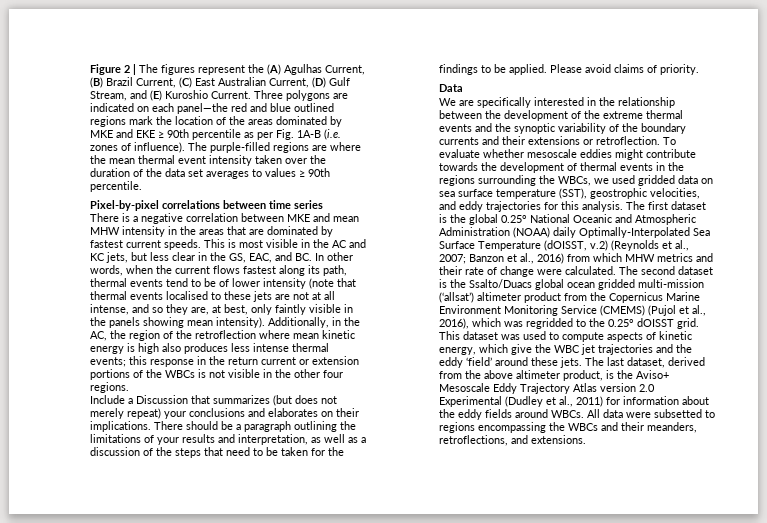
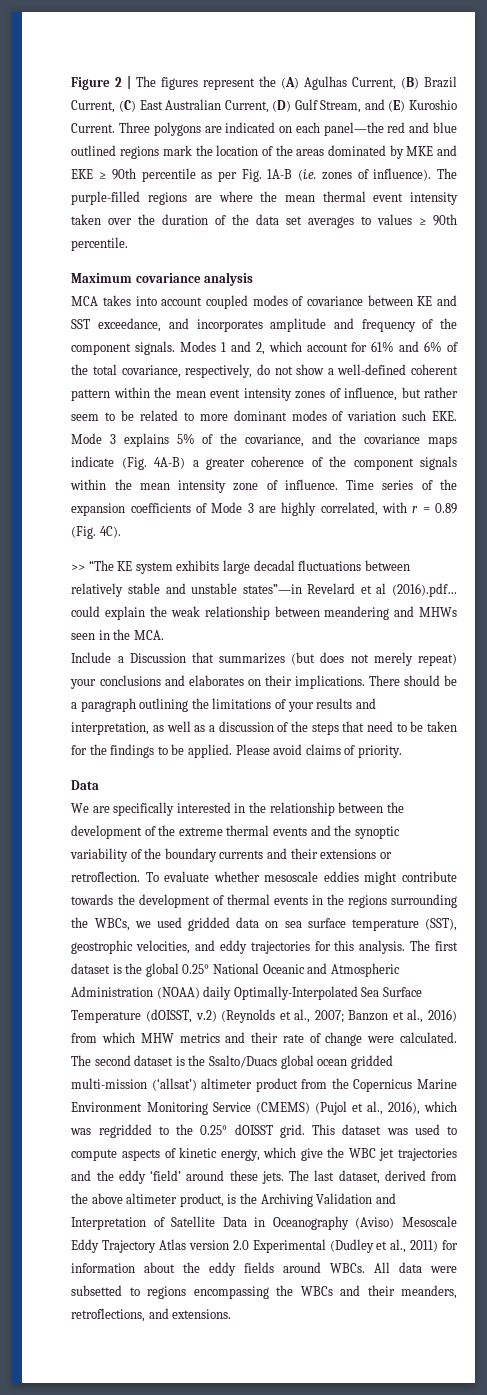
[90,200,324,211] [90,213,360,224] [90,226,334,237] [90,239,367,250] [90,252,354,263] [90,265,348,276] [90,278,357,289] [90,291,336,302] [90,304,354,315] [90,317,361,328] [90,330,356,341] [90,343,330,354] [90,356,360,367] [90,369,344,380] [90,382,130,393] Pixel-by-pixel correlations between time series // There is a negative correlation between MKE and mean MHW intensity in the areas that are dominated by fastest current speeds. This is most visible in the AC and KC jets, but less clear in the GS, EAC, and BC. In other words, when the current flows fastest along its path, thermal events tend to be of lower intensity (note that thermal events localised to these jets are not at all intense, and so they are, at best, only faintly visible in the panels showing mean intensity). Additionally, in the AC, the region of the retroflection where mean kinetic energy is high also produces less intense thermal events; this response in the return current or extension portions of the WBCs is not visible in the other four regions. -> [71,272,254,286] [71,295,457,309] [71,318,458,332] [71,341,459,355] [71,364,458,378] [71,387,458,401] [71,410,457,421] [71,433,458,447] [71,456,458,470] [70,479,458,493] [71,502,458,516] [71,526,121,539] [71,560,410,574] [71,583,458,597] [71,606,458,620] [71,629,164,640] Maximum covariance analysis // MCA takes into account coupled modes of covariance between KE and SST exceedance, and incorporates amplitude and frequency of the component signals. Modes 1 and 2, which account for 61% and 6% of the total covariance, respectively, do not show a well-defined coherent pattern within the mean event intensity zones of influence, but rather seem to be related to more dominant modes of variation such EKE. Mode 3 explains 5% of the covariance, and the covariance maps indicate (Fig. 4A-B) a greater coherence of the component signals within the mean intensity zone of influence. Time series of the expansion coefficients of Mode 3 are highly correlated, with r = 0.89 (Fig. 4C). // >> “The KE system exhibits large decadal fluctuations between relatively stable and unstable states”—in Revelard et al (2016).pdf… could explain the weak relationship between meandering and MHWs seen in the MCA.
[636,370,670,379] Aviso+ -> [260,1193,396,1207] [71,1216,395,1230] Archiving Validation and Interpretation of Satellite Data in Oceanography (Aviso)

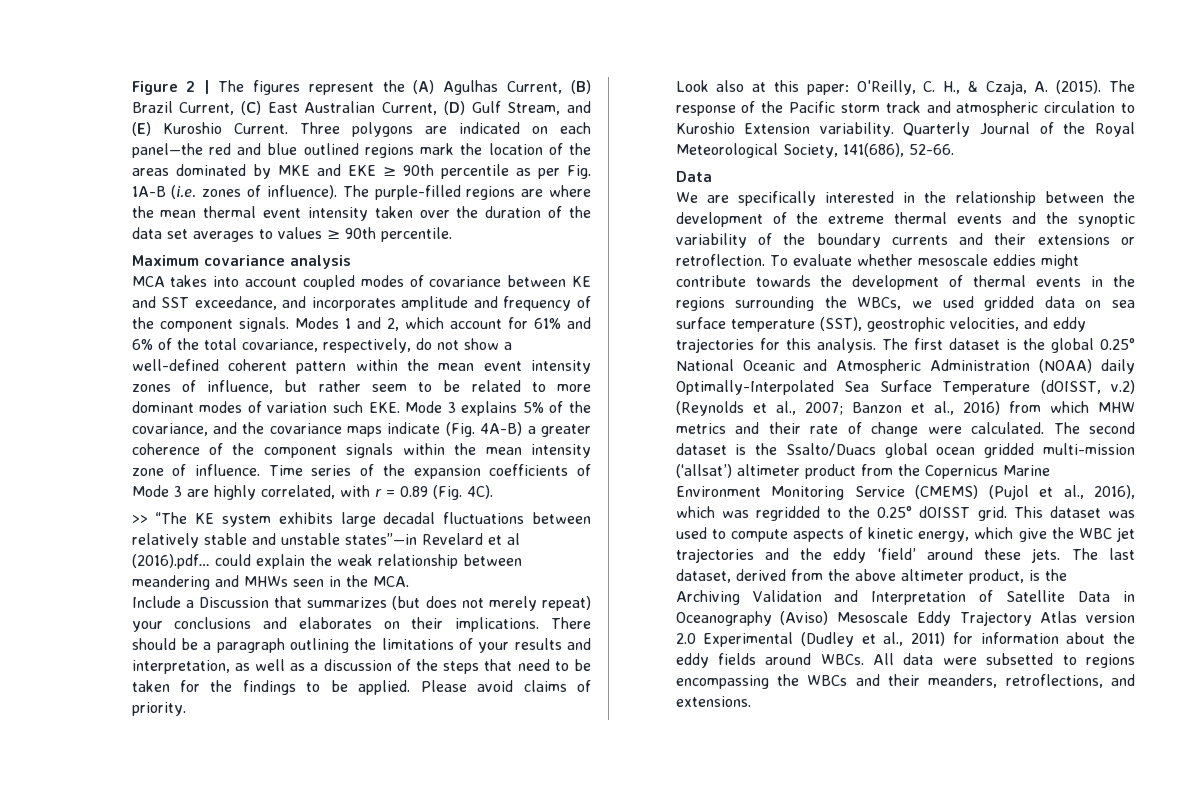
(402, 751) none -> [675,80,1135,95] [675,101,1135,116] [675,122,1135,137] [675,143,954,158] // Look also at this paper: O'Reilly, C. H., & Czaja, A. (2015). The response of the Pacific storm track and atmospheric circulation to Kuroshio Extension variability. Quarterly Journal of the Royal Meteorological Society, 141(686), 52-66.

